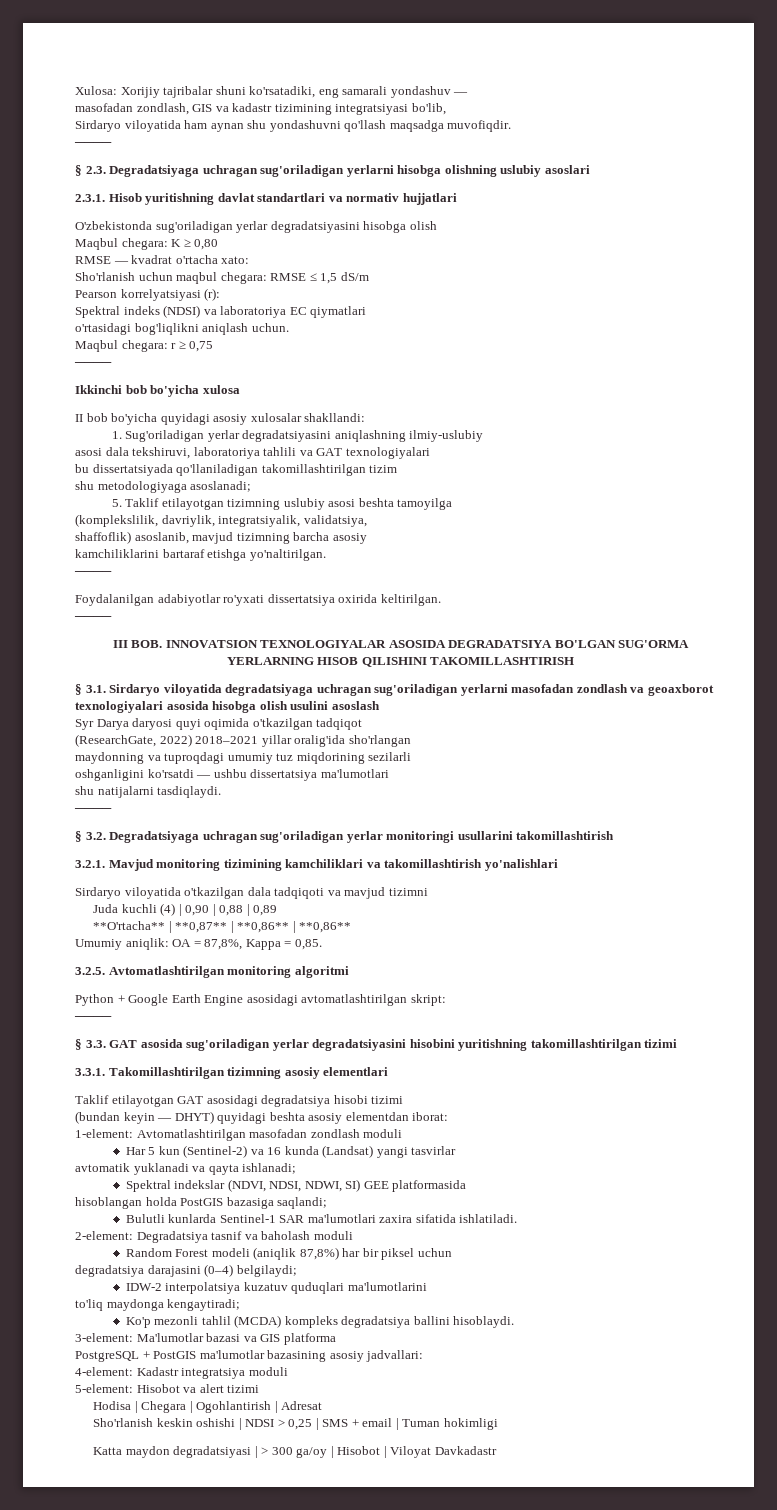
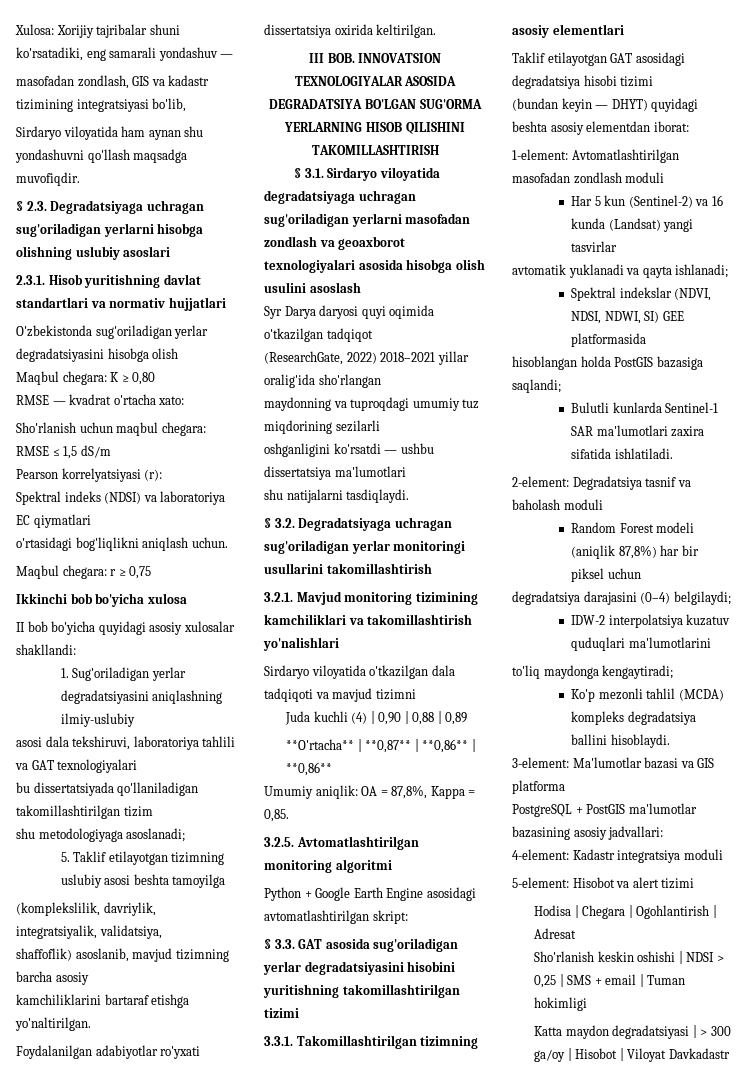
[74,142,112,146] // ──── -> (80, 179) none
[74,362,112,366] // ──── -> (152, 572) none
[74,571,112,575] // ──── -> (91, 1024) none
[74,616,112,620] // ──── -> (437, 31) none
[74,808,112,812] // ──── -> (410, 496) none
[74,1016,112,1020] // ──── -> (408, 917) none

